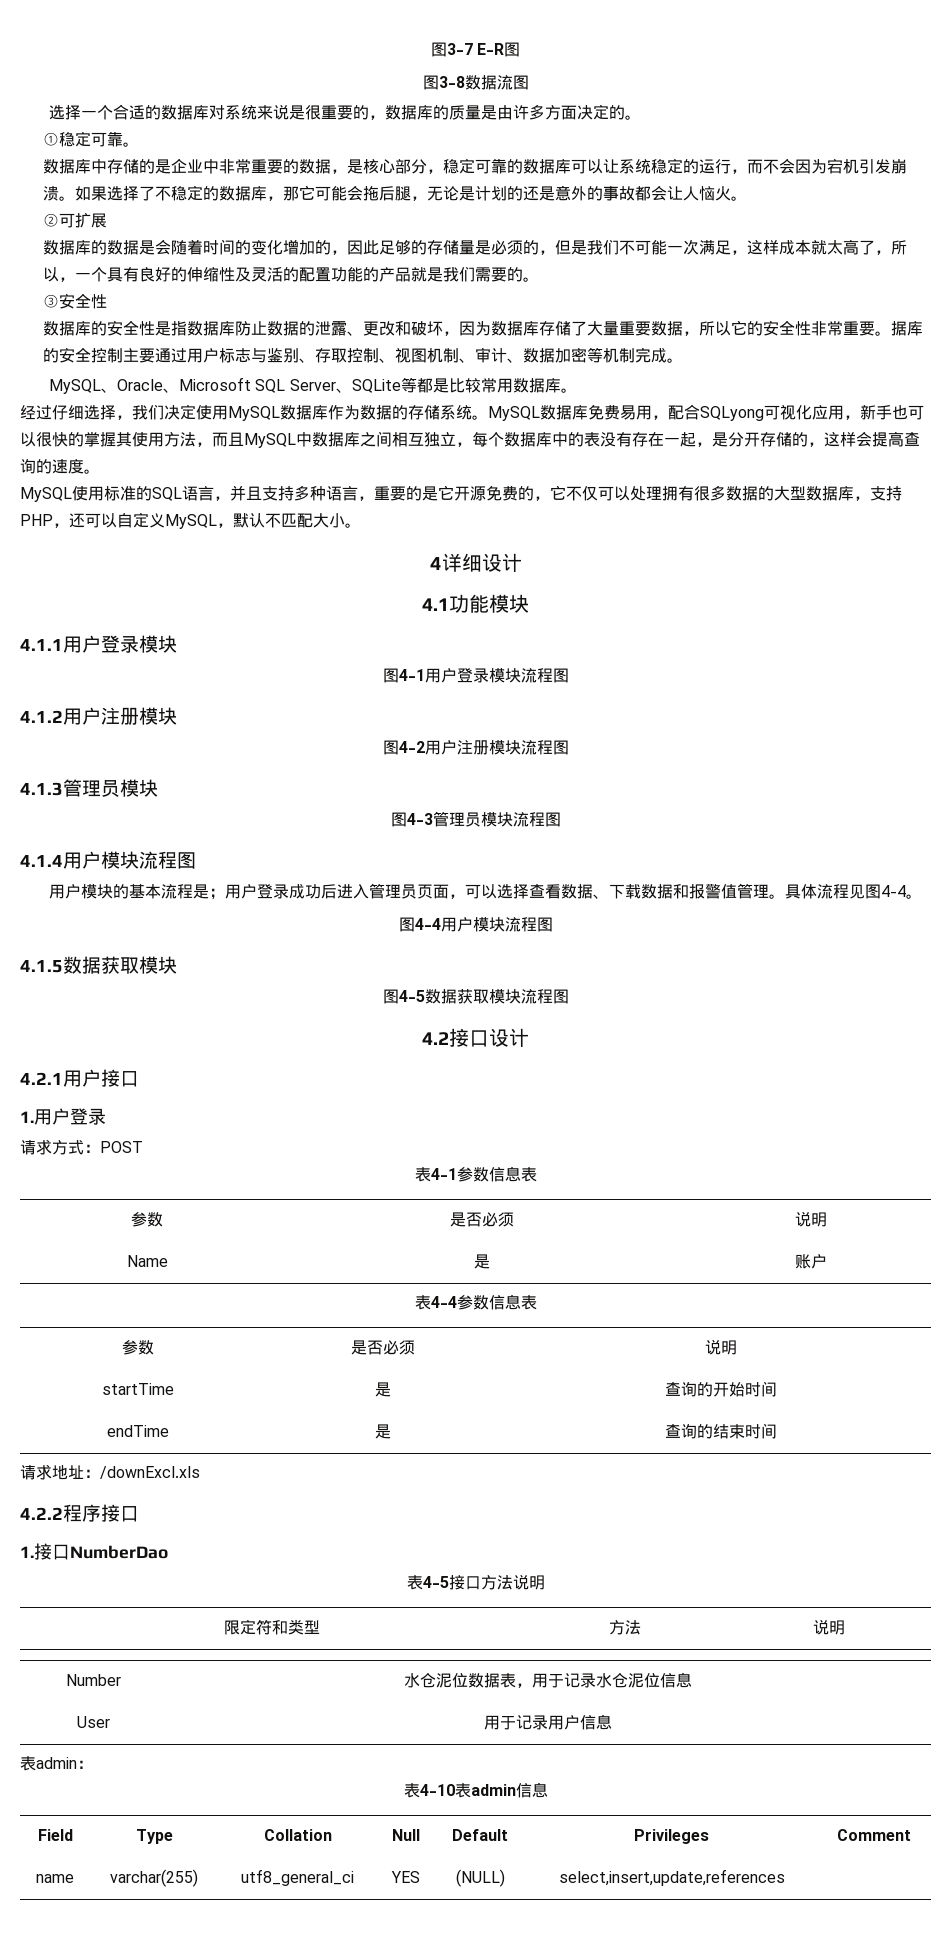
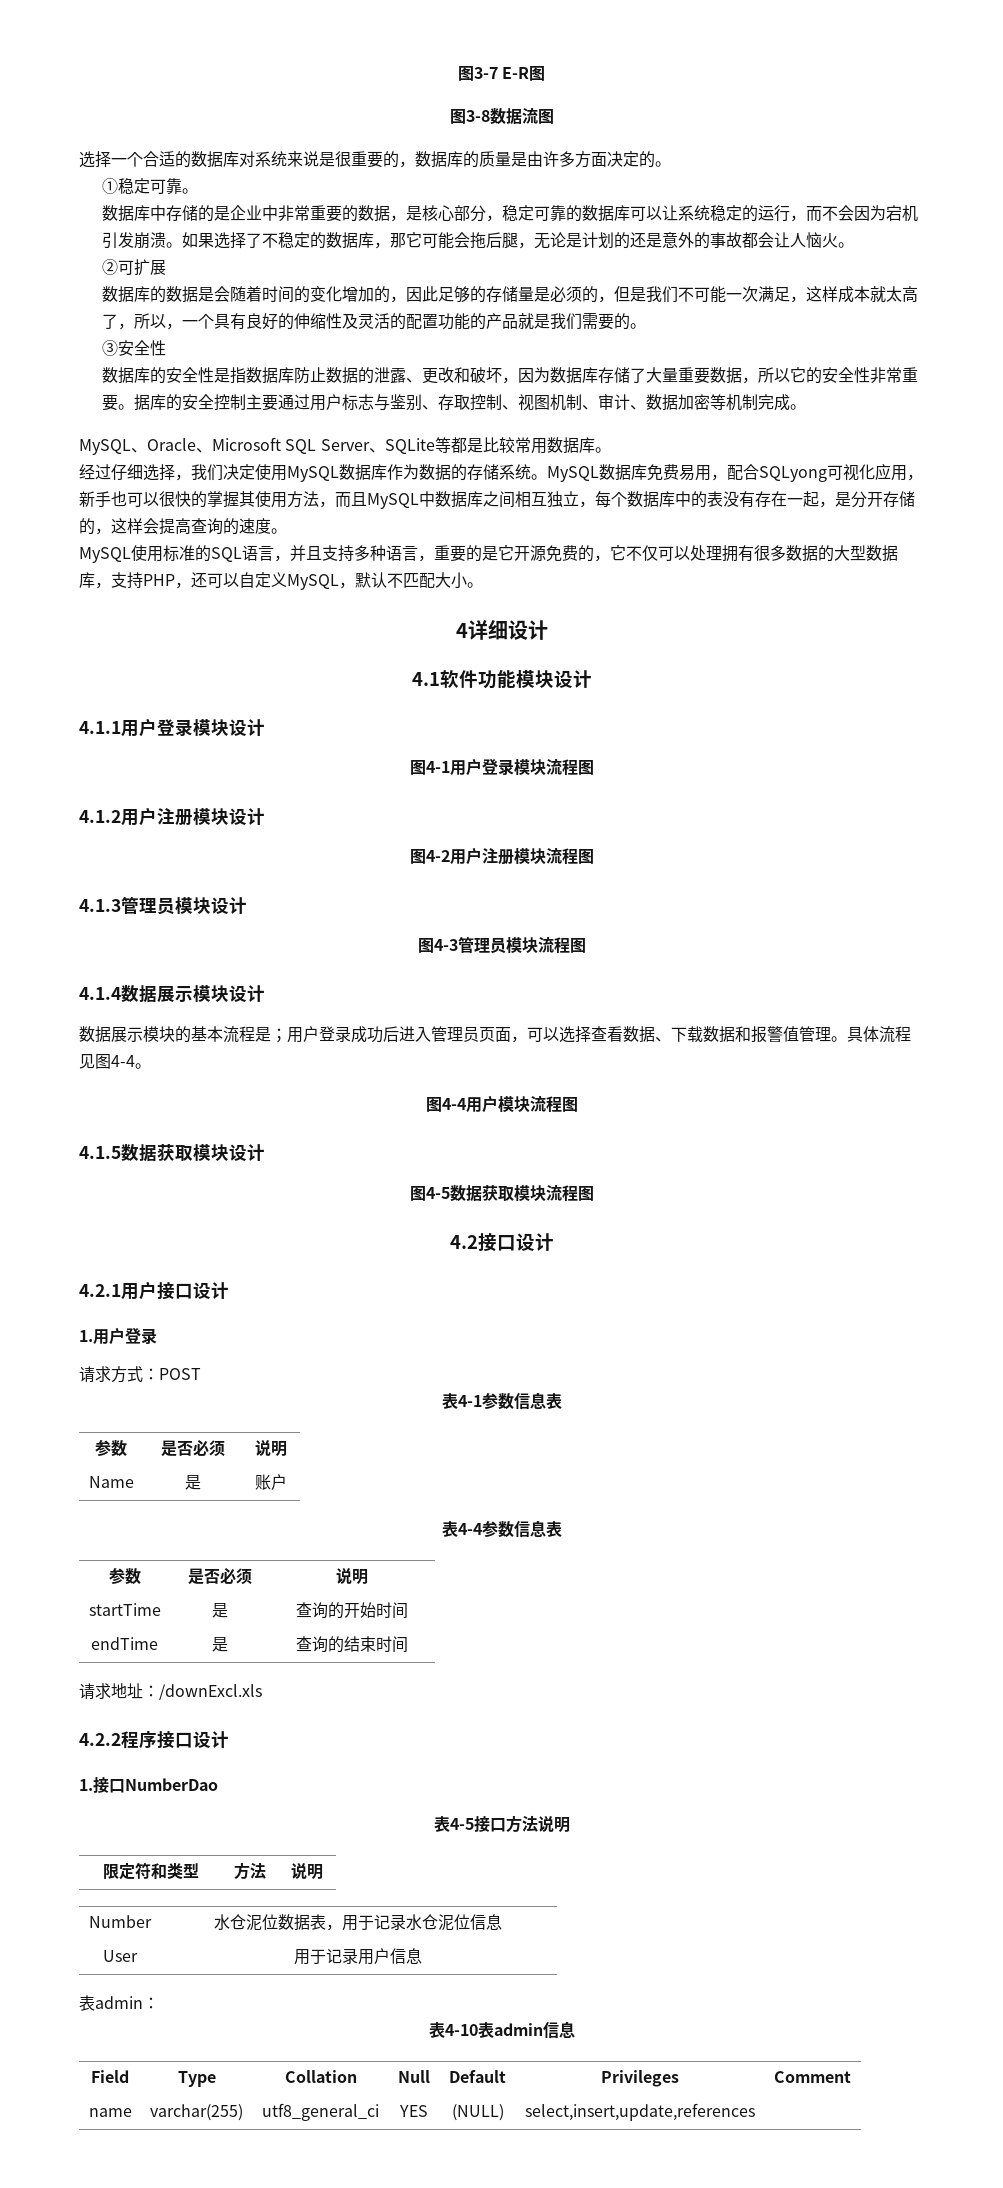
(449, 604) none -> [439,670,478,688] 软件
(529, 603) none -> [553,670,592,688] 设计
(177, 644) none -> [229,719,265,736] 设计
(177, 716) none -> [229,808,265,825] 设计
(158, 788) none -> [211,897,247,914] 设计
[63,851,196,869] [48,884,81,899] 用户模块流程图 // 用户 -> [121,985,265,1003] [79,1026,143,1043] 数据展示模块设计 // 数据展示
(177, 965) none -> [229,1144,265,1161] 设计
(139, 1079) none -> [193,1282,229,1299] 设计
(139, 1514) none -> [193,1731,229,1748] 设计

